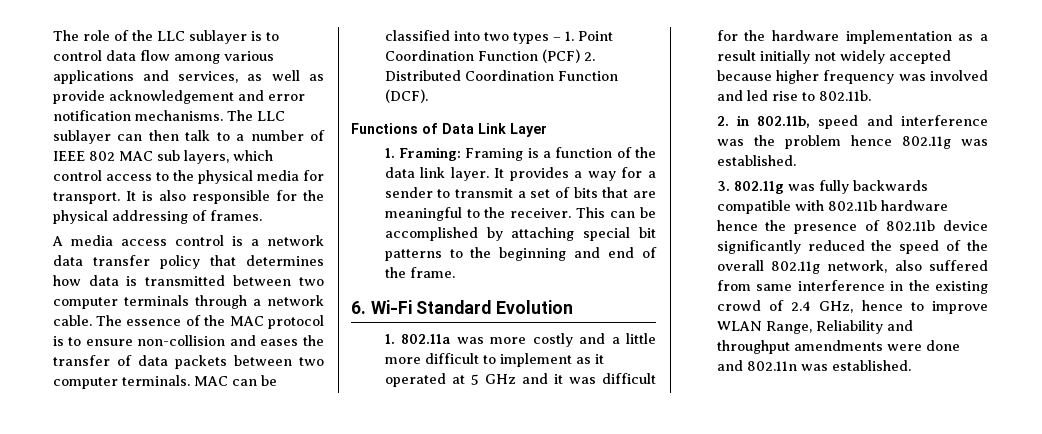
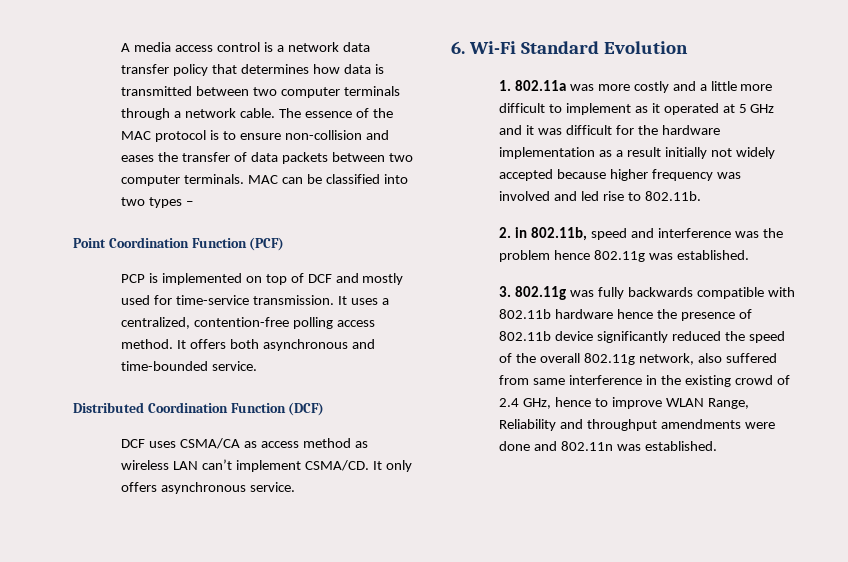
[52,30,279,44] [52,50,274,64] [52,70,324,84] [52,90,305,104] [52,110,285,121] [52,130,325,144] [52,150,273,164] [52,170,324,184] [52,190,324,204] [52,210,262,224] The role of the LLC sublayer is to control data flow among various applications and services, as well as provide acknowledgement and error notification mechanisms. The LLC sublayer can then talk to a number of IEEE 802 MAC sub layers, which control access to the physical media for transport. It is also responsible for the physical addressing of frames. // -> (121, 47) none
[564,31,574,41] 1. -> (193, 203) //
[583,52,595,61] [384,70,618,81] [384,89,428,103] [351,123,547,137] [384,147,656,161] [384,167,656,181] [384,187,656,198] [384,207,656,221] [384,227,656,241] [384,247,657,261] [384,267,455,278] 2. Distributed Coordination Function (DCF). // Functions of Data Link Layer // 1. Framing: Framing is a function of the data link layer. It provides a way for a sender to transmit a set of bits that are meaningful to the receiver. This can be accomplished by attaching special bit patterns to the beginning and end of the frame. -> [121,273,404,285] [121,295,389,305] [121,317,375,329] [121,339,375,351] [121,361,258,371] [73,402,325,416] [121,438,368,449] [121,459,412,472] [121,482,295,494] // PCP is implemented on top of DCF and mostly used for time-service transmission. It uses a centralized, contention-free polling access method. It offers both asynchronous and time-bounded service. // Distributed Coordination Function (DCF) // DCF uses CSMA/CA as access method as wireless LAN can’t implement CSMA/CD. It only offers asynchronous service.

